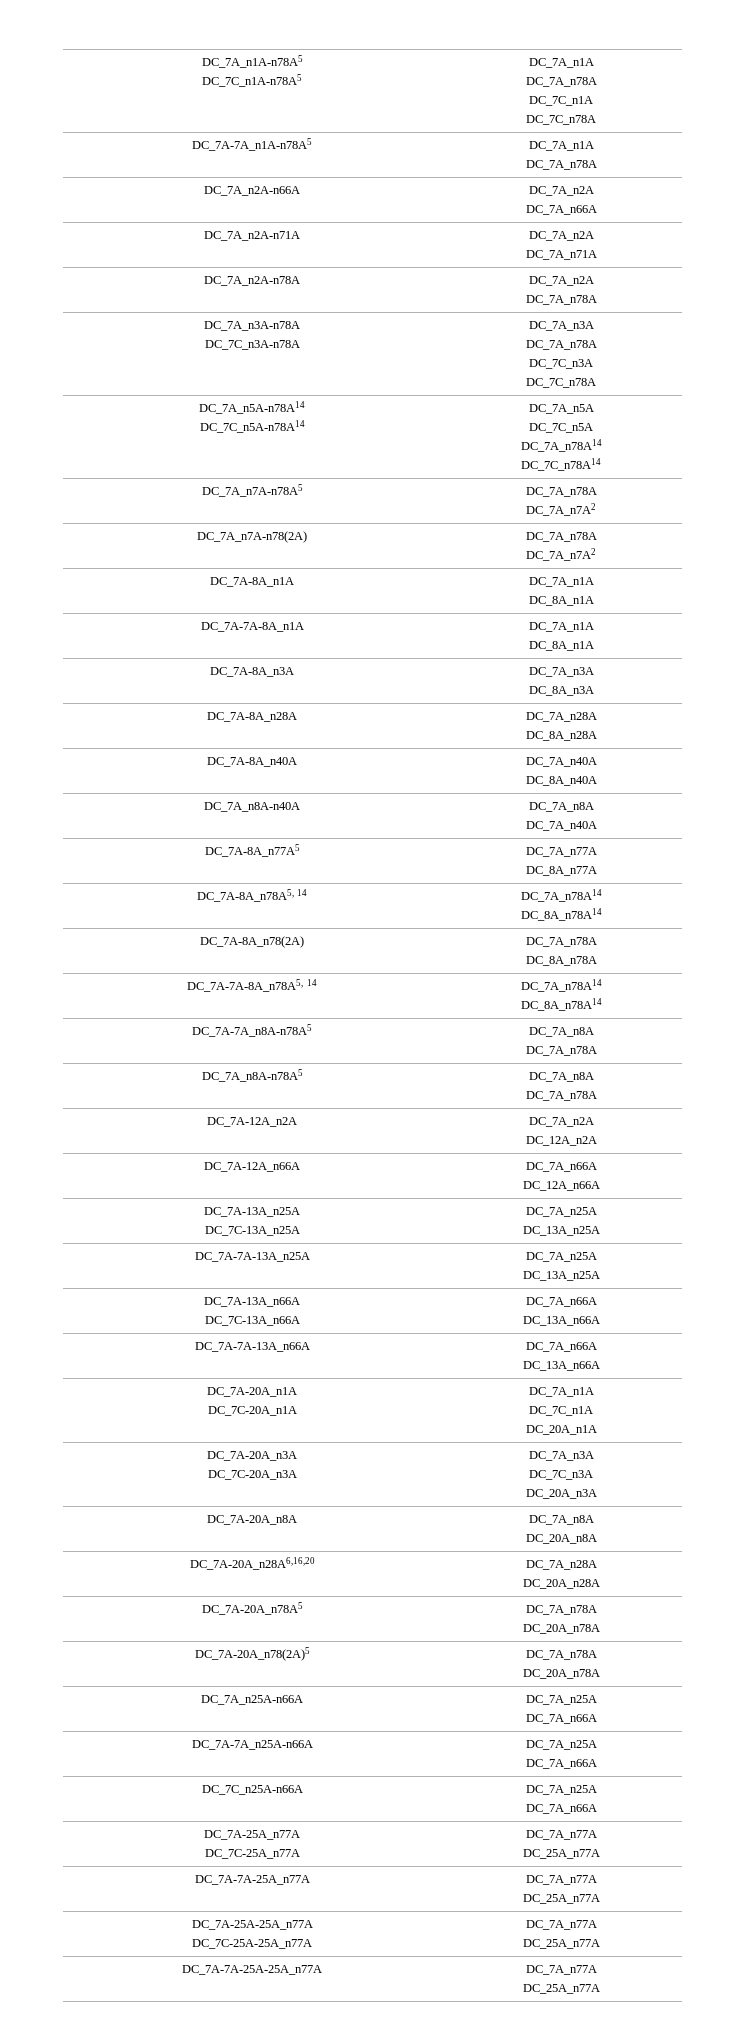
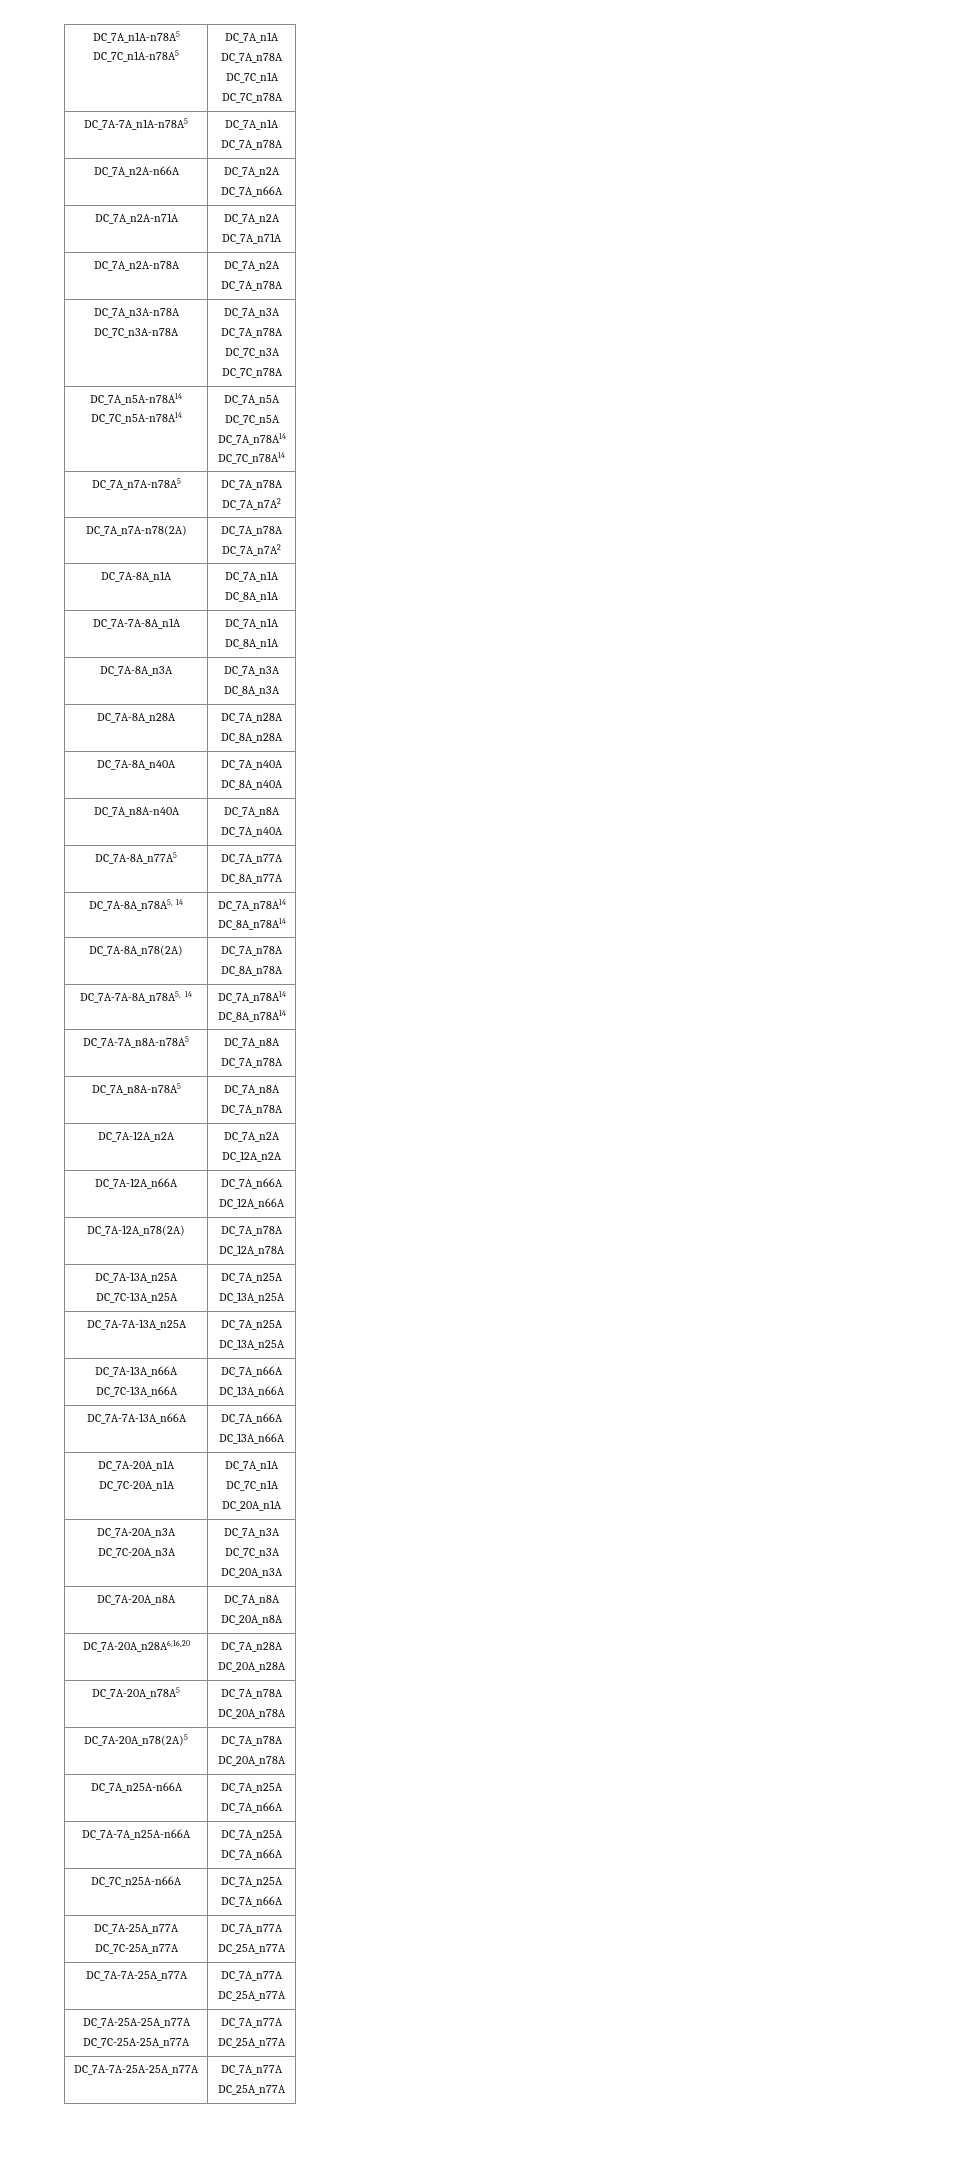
(600, 1186) none -> [87,1225,185,1236] [221,1226,283,1236] [219,1245,285,1256] // DC_7A-12A_n78(2A) | DC_7A_n78A // DC_12A_n78A

